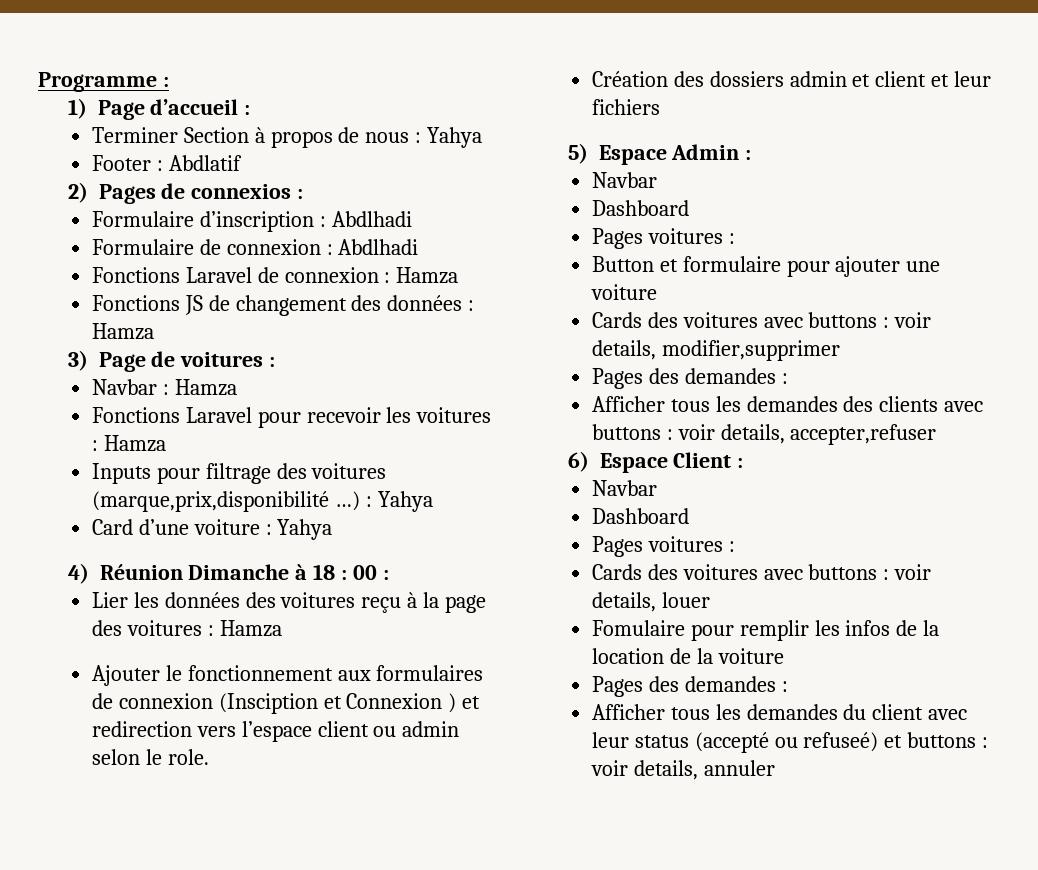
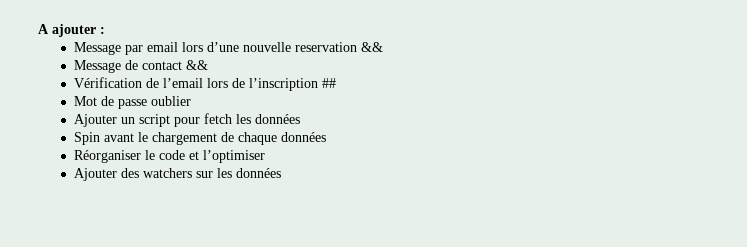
[38,72,169,92] [67,98,251,120] [91,127,483,148] [91,155,242,171] [67,182,304,204] [91,211,412,232] [91,239,419,255] [91,267,459,284] [91,295,475,316] [91,323,154,340] [67,350,276,372] [91,379,237,396] [91,407,492,428] [91,435,166,452] [91,463,387,484] [91,491,433,512] [91,519,333,540] [67,563,390,584] [91,592,487,613] [91,620,282,637] [91,665,484,686] [91,693,481,714] [91,721,460,742] [91,749,209,765] [591,71,992,87] [591,99,660,115] [567,143,752,165] [591,172,657,188] [591,200,689,216] [591,228,735,249] [591,256,941,277] [590,284,657,300] [591,312,932,328] [591,340,840,361] [591,368,788,389] [591,396,984,412] [591,424,937,445] [567,451,744,473] [591,480,657,496] [591,508,689,524] [591,536,735,557] [591,564,932,580] [591,592,710,612] [591,620,940,641] [591,648,784,664] [591,676,788,697] [591,704,968,720] [591,732,989,753] [590,760,775,780] Programme : // 1) Page d’accueil : // Terminer Section à propos de nous : Yahya // Footer : Abdlatif // 2) Pages de connexios : // Formulaire d’inscription : Abdlhadi // Formulaire de connexion : Abdlhadi // Fonctions Laravel de connexion : Hamza // Fonctions JS de changement des données : Hamza // 3) Page de voitures : // Navbar : Hamza // Fonctions Laravel pour recevoir les voitures : Hamza // Inputs pour filtrage des voitures (marque,prix,disponibilité …) : Yahya // Card d’une voiture : Yahya // 4) Réunion Dimanche à 18 : 00 : // Lier les données des voitures reçu à la page des voitures : Hamza // Ajouter le fonctionnement aux formulaires de connexion (Insciption et Connexion ) et redirection vers l’espace client ou admin selon le role. // Création des dossiers admin et client et leur fichiers // 5) Espace Admin : // Navbar // Dashboard // Pages voitures : // Button et formulaire pour ajouter une voiture // Cards des voitures avec buttons : voir details, modifier,supprimer // Pages des demandes : // Afficher tous les demandes des clients avec buttons : voir details, accepter,refuser // 6) Espace Client : // Navbar // Dashboard // Pages voitures : // Cards des voitures avec buttons : voir details, louer // Fomulaire pour remplir les infos de la location de la voiture // Pages des demandes : // Afficher tous les demandes du client avec leur status (accepté ou refuseé) et buttons : voir details, annuler -> [38,24,105,37] [74,42,384,55] [74,60,209,73] [74,77,337,91] [74,96,192,109] [74,113,301,127] [74,132,327,145] [74,150,266,163] [74,168,282,181] A ajouter : // Message par email lors d’une nouvelle reservation && // Message de contact && // Vérification de l’email lors de l’inscription ## // Mot de passe oublier // Ajouter un script pour fetch les données // Spin avant le chargement de chaque données // Réorganiser le code et l’optimiser // Ajouter des watchers sur les données

